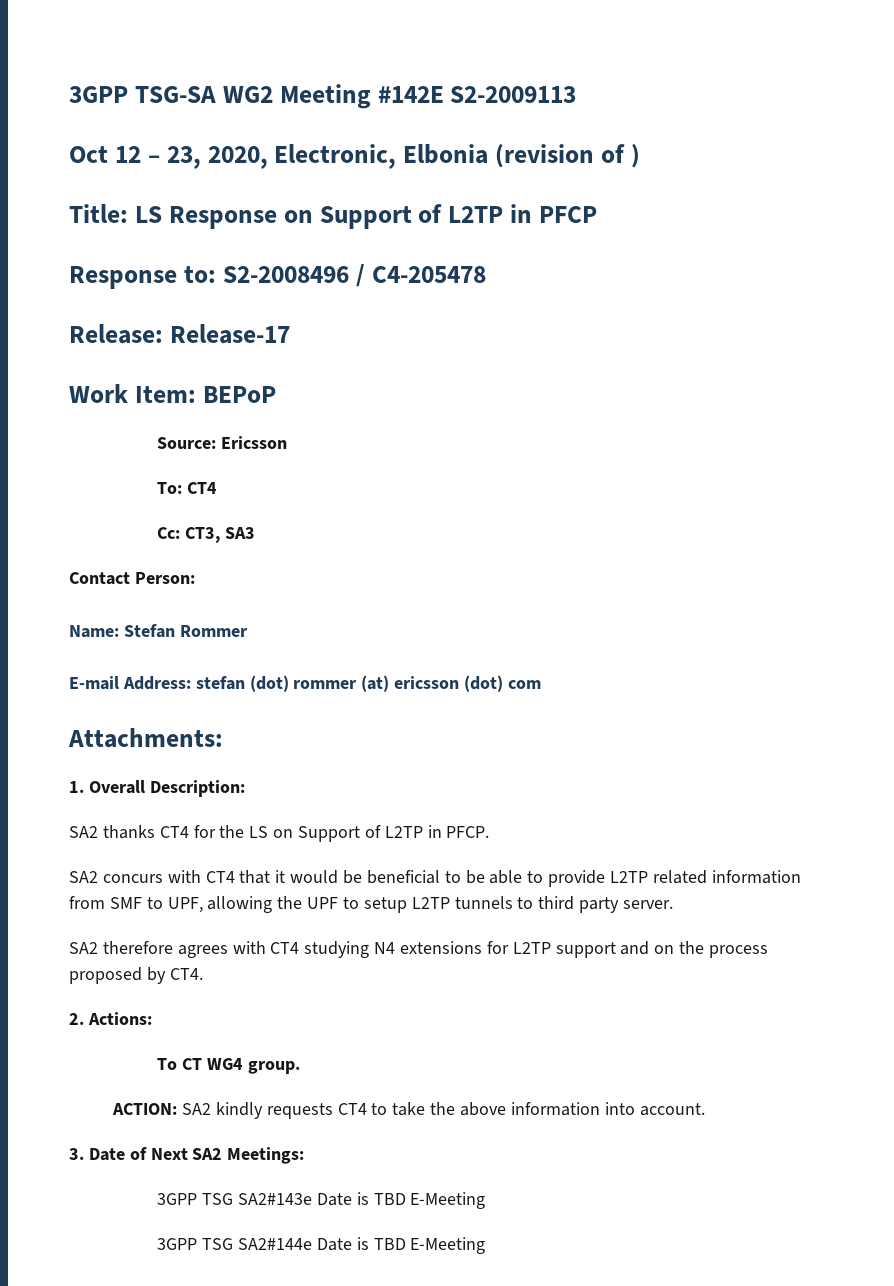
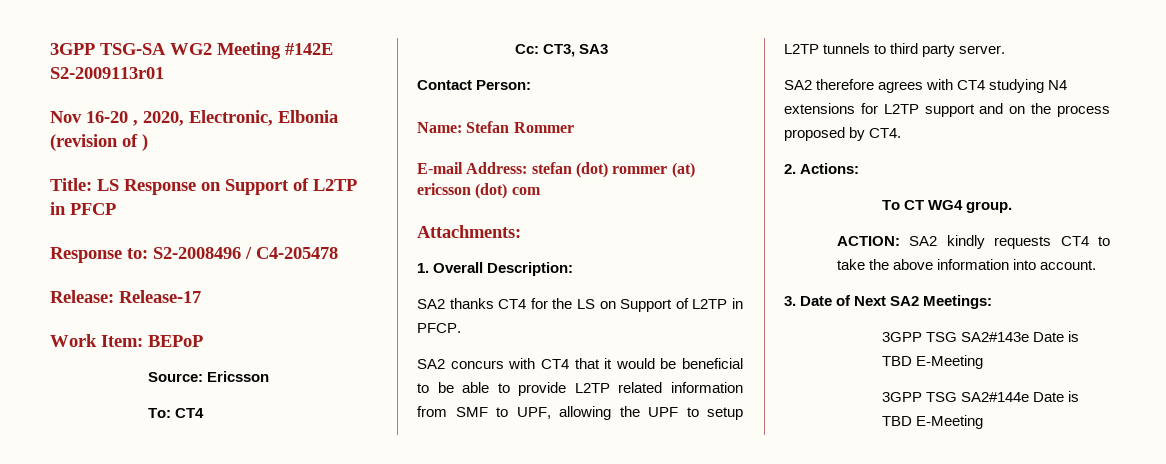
[450,86,577,103] [69,146,201,169] S2-2009113 // Oct 12 – 23, -> [50,67,164,79] [50,111,138,126] S2-2009113r01 // Nov 16-20 ,

